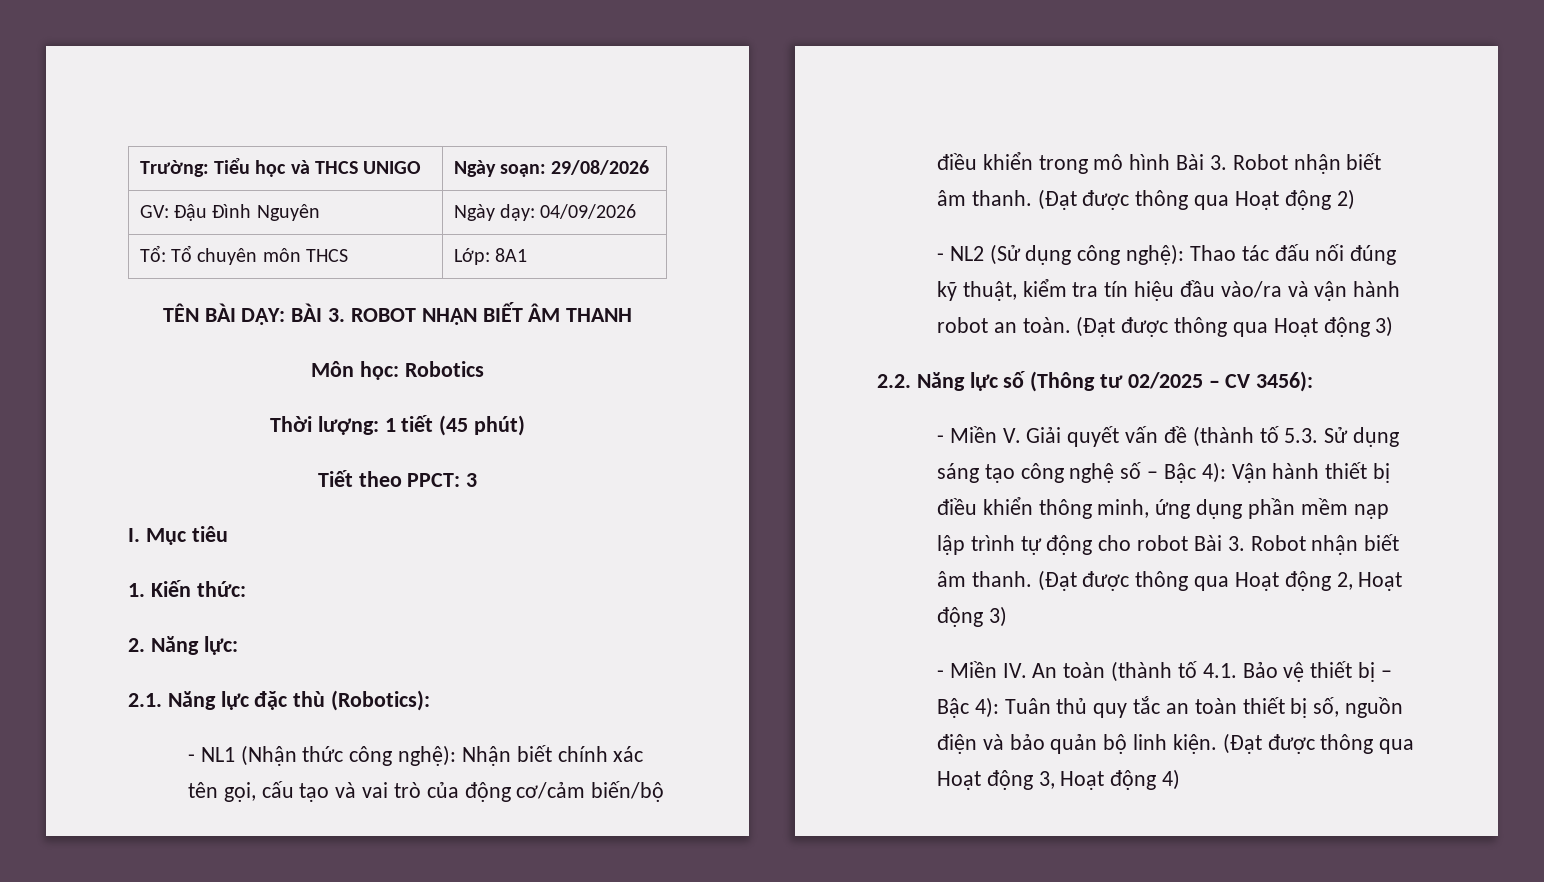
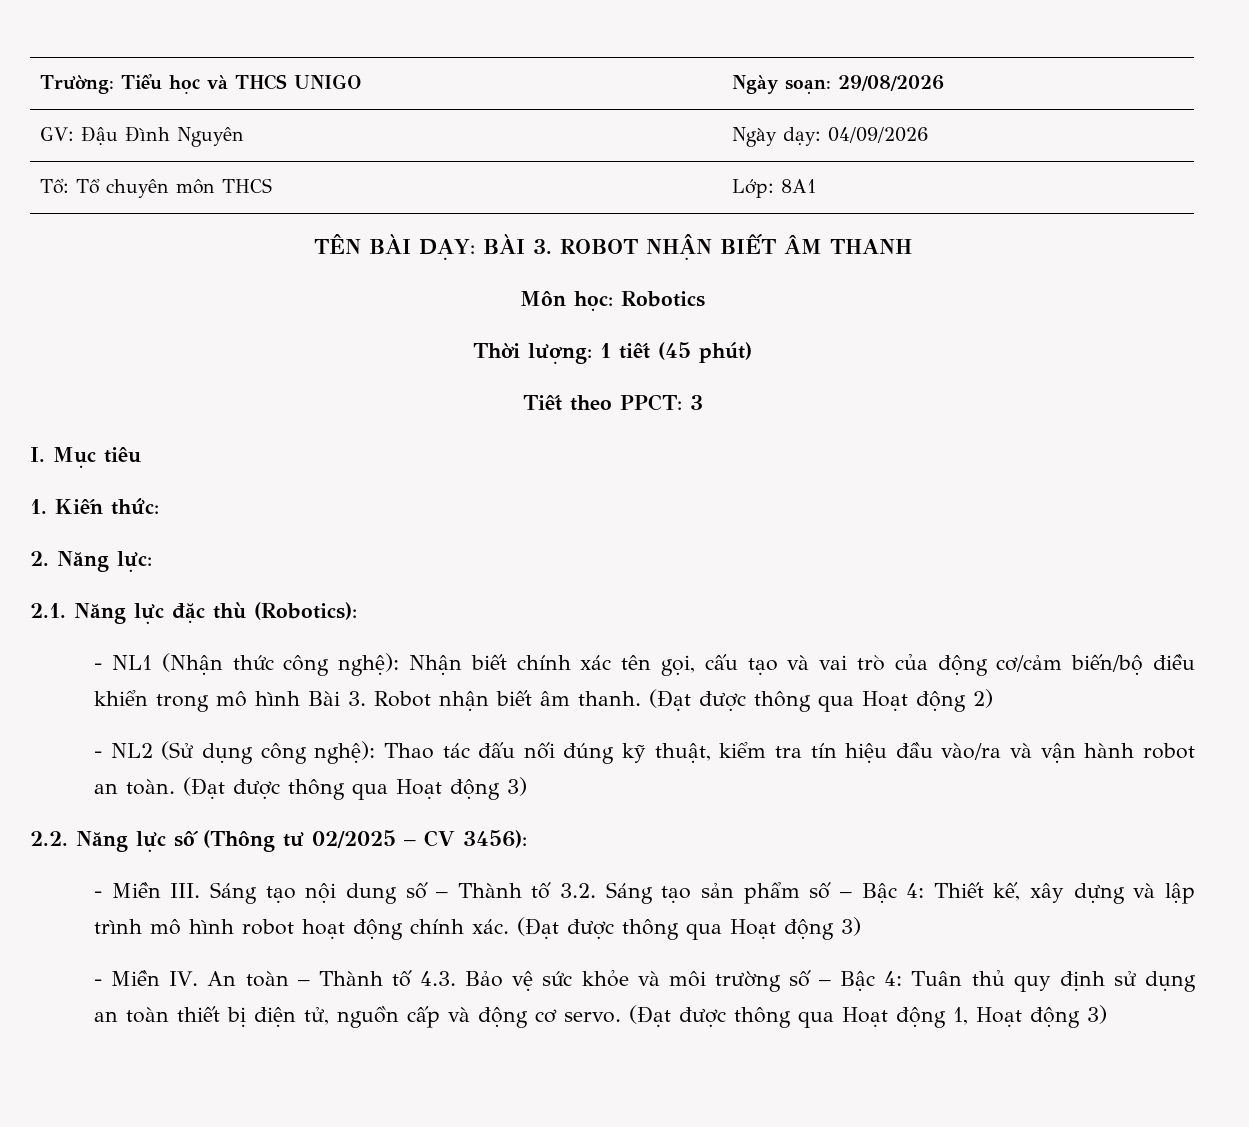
[1002,426,1399,447] [937,462,1390,483] [937,497,1389,519] [937,534,1400,555] [937,570,1403,591] [937,607,984,627] V. Giải quyết vấn đề (thành tố 5.3. Sử dụng sáng tạo công nghệ số – Bậc 4): Vận hành thiết bị điều khiển thông minh, ứng dụng phần mềm nạp lập trình tự động cho robot Bài 3. Robot nhận biết âm thanh. (Đạt được thông qua Hoạt động 2, Hoạt động -> [170,882,1195,904] [94,917,835,940] III. Sáng tạo nội dung số – Thành tố 3.2. Sáng tạo sản phẩm số – Bậc 4: Thiết kế, xây dựng và lập trình mô hình robot hoạt động chính xác. (Đạt được thông qua Hoạt động
[1111,661,1392,682] [937,697,999,718] (thành tố 4.1. Bảo vệ thiết bị – Bậc 4): -> [297,970,903,992] – Thành tố 4.3. Bảo vệ sức khỏe và môi trường số – Bậc 4:
[1133,696,1161,714] tắc -> [1059,971,1196,992] định sử dụng
[1313,697,1403,718] [937,733,1415,754] [937,769,1181,790] số, nguồn điện và bảo quản bộ linh kiện. (Đạt được thông qua Hoạt động 3, Hoạt động 4) -> [254,1005,1108,1028] điện tử, nguồn cấp và động cơ servo. (Đạt được thông qua Hoạt động 1, Hoạt động 3)

